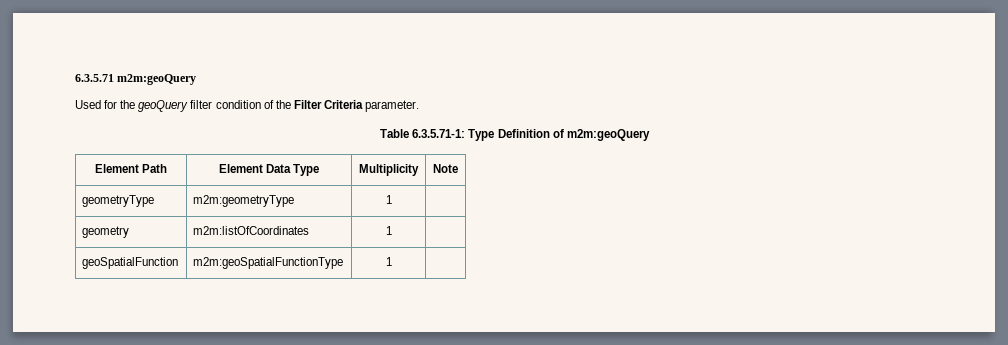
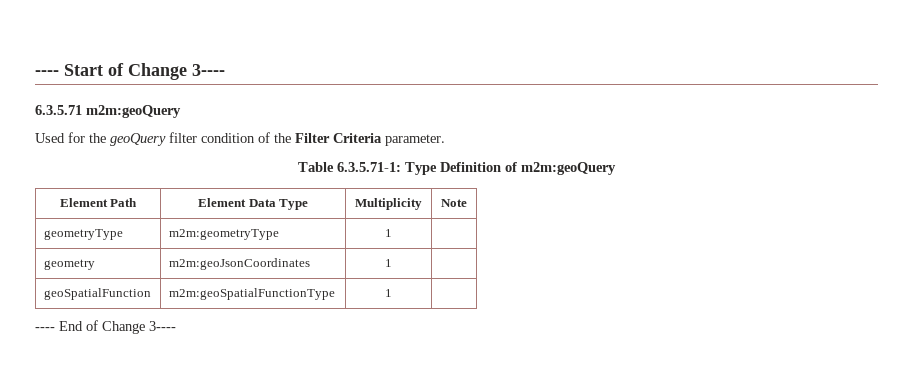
(75, 78) none -> [35,63,225,80] ---- Start of Change 3---- //
[193,226,310,235] m2m:listOfCoordinates -> [168,258,310,270] m2m:geoJsonCoordinates
(392, 261) none -> [35,320,176,334] // ---- End of Change 3----

